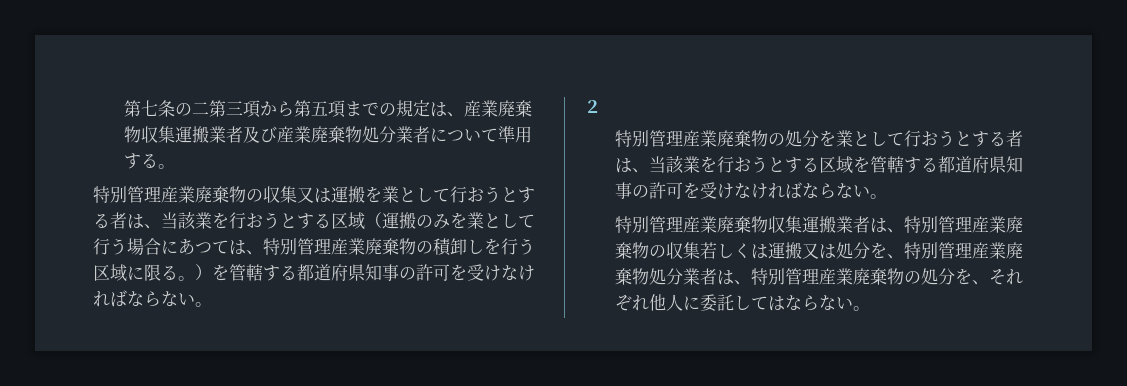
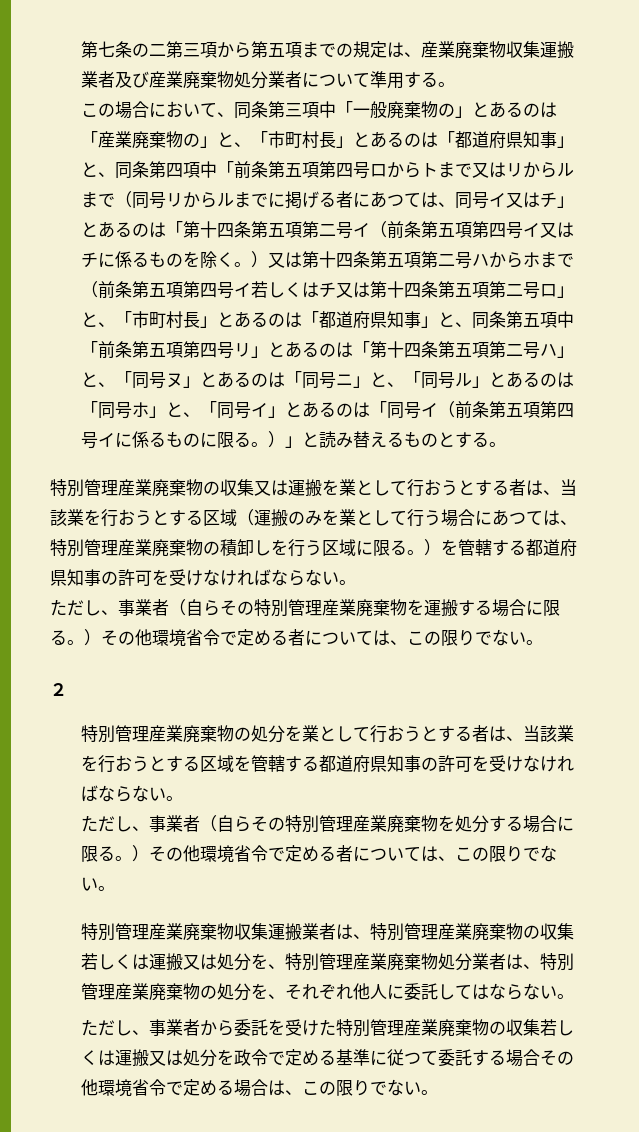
(176, 166) none -> [81,101,558,119] [81,131,575,149] [81,161,575,179] [81,191,575,209] [81,221,575,239] [81,251,575,269] [81,281,575,299] [81,311,575,329] [81,341,575,359] [81,371,575,389] [81,401,575,419] [81,431,507,449] // この場合において、同条第三項中「一般廃棄物の」とあるのは「産業廃棄物の」と、「市町村長」とあるのは「都道府県知事」と、同条第四項中「前条第五項第四号ロからトまで又はリからルまで（同号リからルまでに掲げる者にあつては、同号イ又はチ」とあるのは「第十四条第五項第二号イ（前条第五項第四号イ又はチに係るものを除く。）又は第十四条第五項第二号ハからホまで（前条第五項第四号イ若しくはチ又は第十四条第五項第二号ロ」と、「市町村長」とあるのは「都道府県知事」と、同条第五項中「前条第五項第四号リ」とあるのは「第十四条第五項第二号ハ」と、「同号ヌ」とあるのは「同号ニ」と、「同号ル」とあるのは「同号ホ」と、「同号イ」とあるのは「同号イ（前条第五項第四号イに係るものに限る。）」と読み替えるものとする。
(212, 304) none -> [50,599,560,617] [50,629,543,647] // ただし、事業者（自らその特別管理産業廃棄物を運搬する場合に限る。）その他環境省令で定める者については、この限りでない。
(888, 196) none -> [81,815,575,833] [81,845,558,863] [81,877,116,891] // ただし、事業者（自らその特別管理産業廃棄物を処分する場合に限る。）その他環境省令で定める者については、この限りでない。
(871, 308) none -> [81,1019,575,1037] [81,1049,575,1067] [81,1079,439,1097] // ただし、事業者から委託を受けた特別管理産業廃棄物の収集若しくは運搬又は処分を政令で定める基準に従つて委託する場合その他環境省令で定める場合は、この限りでない。

